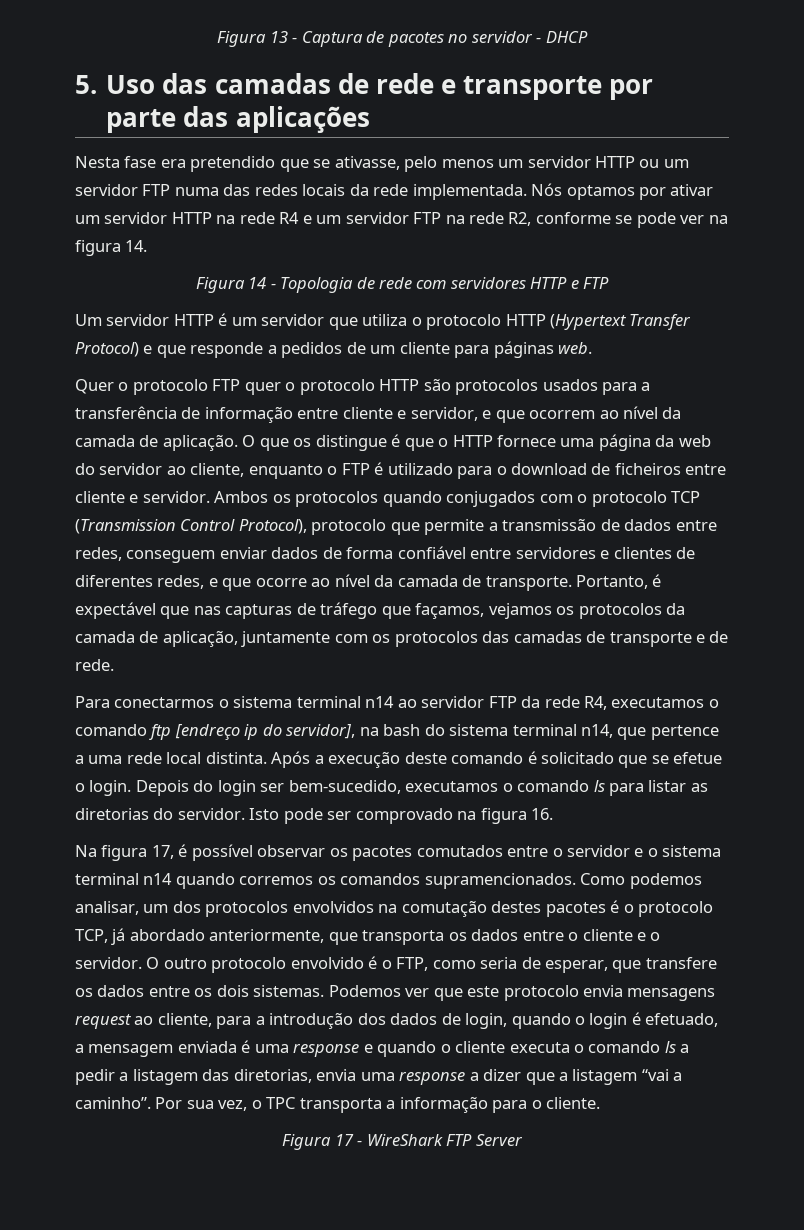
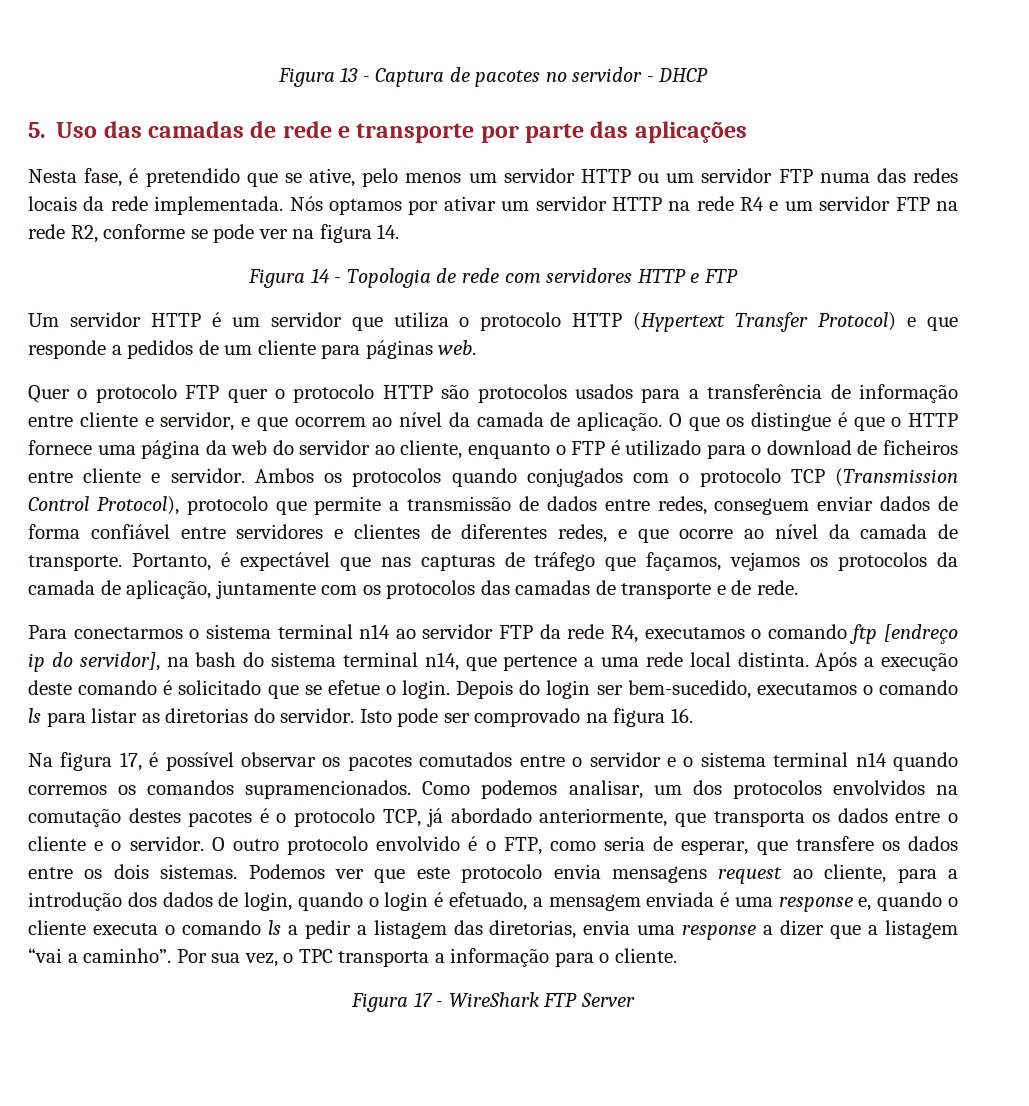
[124,156,186,168] fase era -> [84,168,139,187] fase, é
[334,156,400,170] ativasse, -> [309,168,355,187] ative,
[363,1044,373,1053] e -> [858,897,872,911] e,

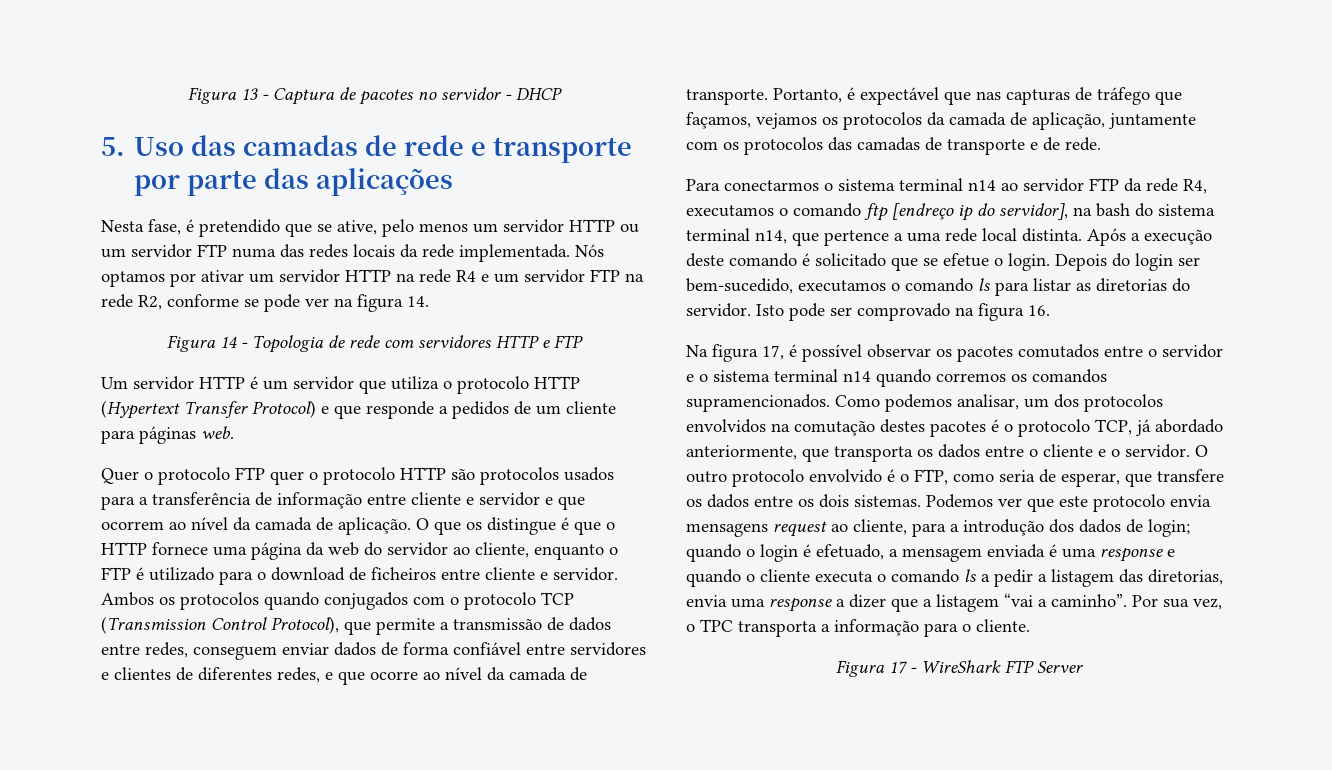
[160,412,235,431] servidor, -> [479,492,540,506] servidor
[186,496,268,515] protocolo -> (339, 625) none
[244,892,293,911] login, -> [1148,519,1190,537] login;
[858,897,872,911] e, -> [1167,549,1175,557] e

